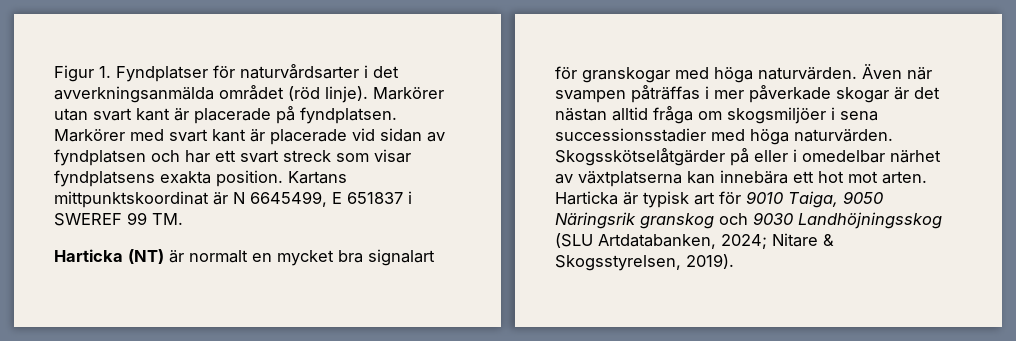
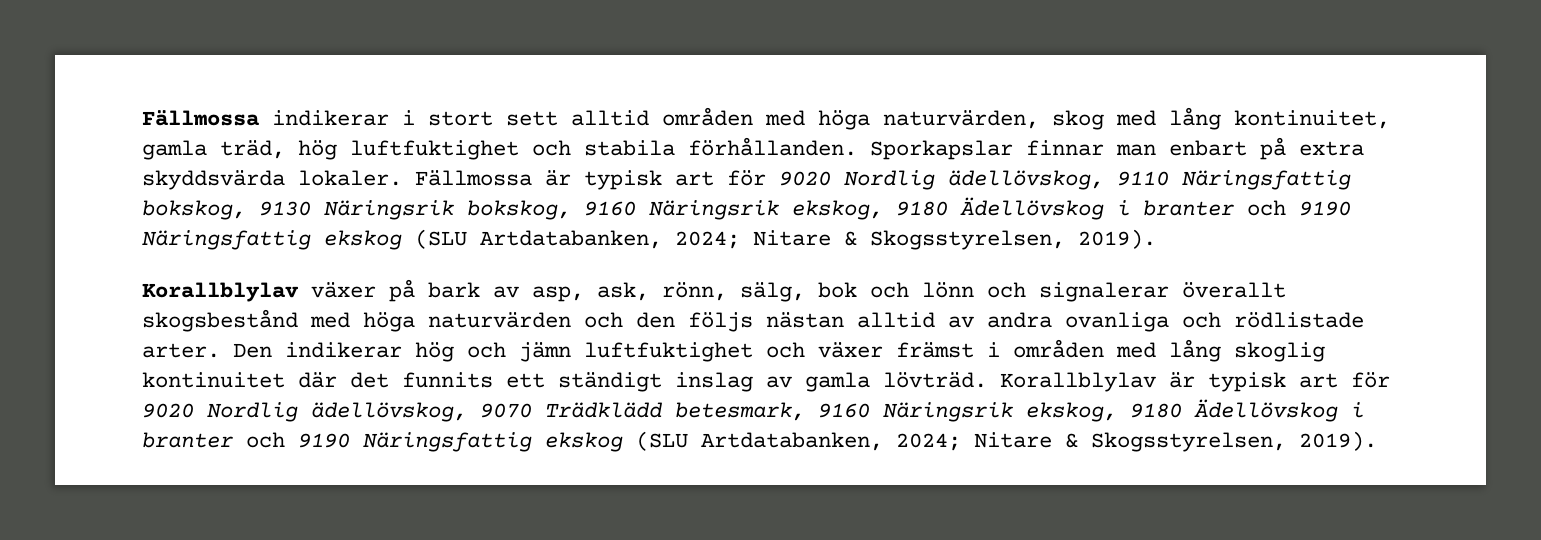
[54,64,399,82] [54,85,444,103] [54,106,397,124] [54,128,445,145] [54,149,411,166] [54,170,347,187] [54,191,412,208] [54,212,183,226] [54,249,435,266] [555,64,932,83] [555,85,940,103] [555,106,878,124] [555,128,893,145] [555,148,941,166] [555,170,927,187] [555,191,884,208] [555,212,942,229] [555,233,834,249] [555,254,734,271] Figur 1. Fyndplatser för naturvårdsarter i det avverkningsanmälda området (röd linje). Markörer utan svart kant är placerade på fyndplatsen. Markörer med svart kant är placerade vid sidan av fyndplatsen och har ett svart streck som visar fyndplatsens exakta position. Kartans mittpunktskoordinat är N 6645499, E 651837 i SWEREF 99 TM. // Harticka (NT) är normalt en mycket bra signalart för granskogar med höga naturvärden. Även när svampen påträffas i mer påverkade skogar är det nästan alltid fråga om skogsmiljöer i sena successionsstadier med höga naturvärden. Skogsskötselåtgärder på eller i omedelbar närhet av växtplatserna kan innebära ett hot mot arten. Harticka är typisk art för 9010 Taiga, 9050 Näringsrik granskog och 9030 Landhöjningsskog (SLU Artdatabanken, 2024; Nitare & Skogsstyrelsen, 2019). -> [142,107,1390,130] [142,137,1364,160] [142,170,1351,190] [142,197,1351,220] [142,229,1156,250] [142,279,1286,302] [142,309,1364,332] [142,339,1325,362] [142,372,1390,392] [142,399,1364,422] [142,431,1377,452] Fällmossa indikerar i stort sett alltid områden med höga naturvärden, skog med lång kontinuitet, gamla träd, hög luftfuktighet och stabila förhållanden. Sporkapslar finnar man enbart på extra skyddsvärda lokaler. Fällmossa är typisk art för 9020 Nordlig ädellövskog, 9110 Näringsfattig bokskog, 9130 Näringsrik bokskog, 9160 Näringsrik ekskog, 9180 Ädellövskog i branter och 9190 Näringsfattig ekskog (SLU Artdatabanken, 2024; Nitare & Skogsstyrelsen, 2019). // Korallblylav växer på bark av asp, ask, rönn, sälg, bok och lönn och signalerar överallt skogsbestånd med höga naturvärden och den följs nästan alltid av andra ovanliga och rödlistade arter. Den indikerar hög och jämn luftfuktighet och växer främst i områden med lång skoglig kontinuitet där det funnits ett ständigt inslag av gamla lövträd. Korallblylav är typisk art för 9020 Nordlig ädellövskog, 9070 Trädklädd betesmark, 9160 Näringsrik ekskog, 9180 Ädellövskog i branter och 9190 Näringsfattig ekskog (SLU Artdatabanken, 2024; Nitare & Skogsstyrelsen, 2019).

